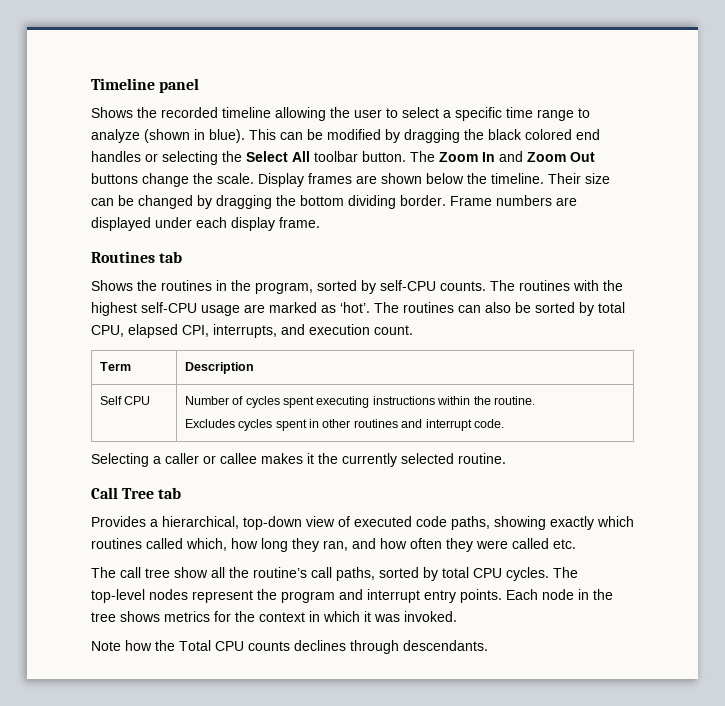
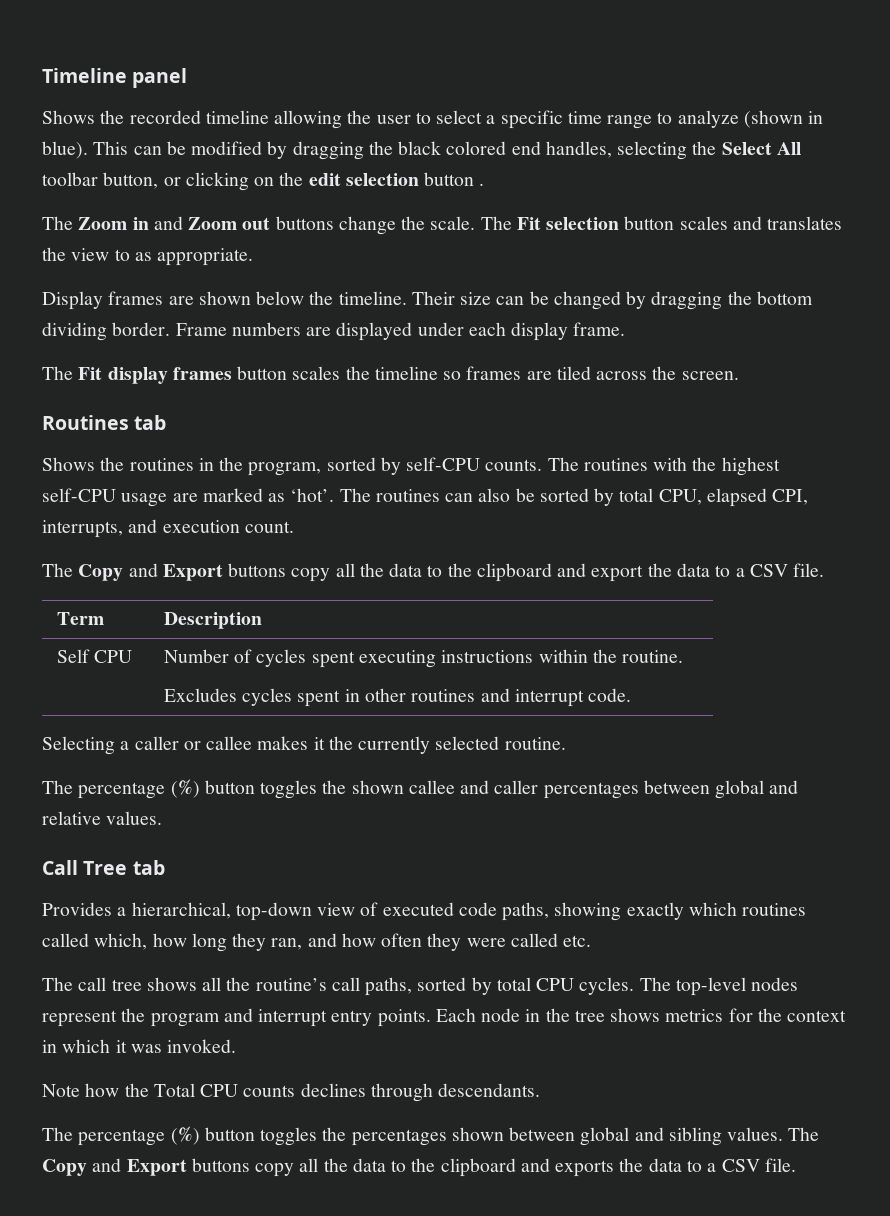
[91,151,158,162] handles or -> [545,141,612,158] handles,
[362,151,406,162] button. -> [103,172,485,191] button, or clicking on the edit selection button . //
[482,152,495,162] In -> [132,217,149,230] in
[570,152,595,162] Out -> [242,217,271,230] out
(254, 178) none -> [480,216,843,230] [42,247,254,266] The Fit selection button scales and translates the view to as appropriate. //
(320, 222) none -> [42,366,739,384] // The Fit display frames button scales the timeline so frames are tiled across the screen.
(413, 330) none -> [42,563,825,582] // The Copy and Export buttons copy all the data to the clipboard and export the data to a CSV file.
(506, 458) none -> [42,779,799,799] [42,811,163,825] // The percentage (%) button toggles the shown callee and caller percentages between global and relative values.
[174,567,208,578] show -> [146,977,197,991] shows
(488, 645) none -> [42,1126,820,1146] [42,1158,796,1177] // The percentage (%) button toggles the percentages shown between global and sibling values. The Copy and Export buttons copy all the data to the clipboard and exports the data to a CSV file.

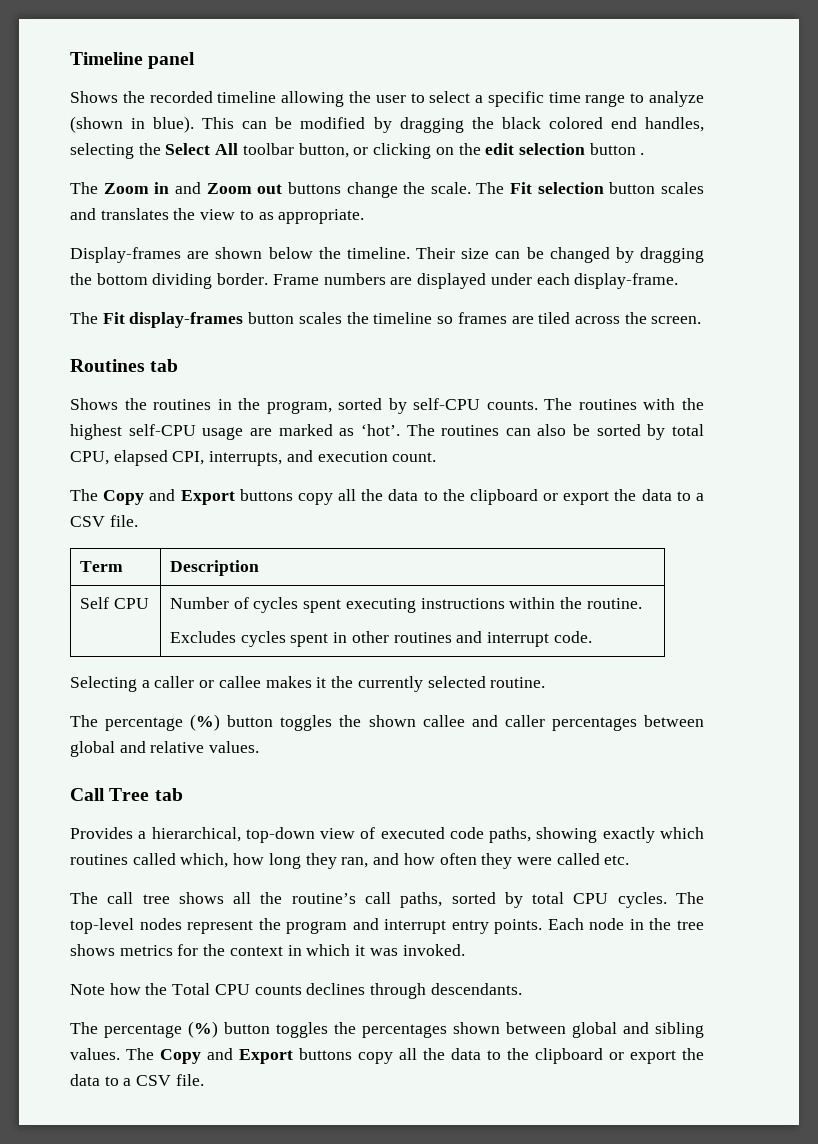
[42,291,164,310] Display frames -> [70,247,181,263] Display-frames
[511,322,626,341] [42,366,232,384] display frame. // The Fit display frames -> [574,273,679,289] [70,312,244,328] display-frame. // The Fit display-frames
[557,563,587,577] and -> [543,493,559,501] or
[520,1158,615,1177] and exports -> [609,1050,676,1064] or export

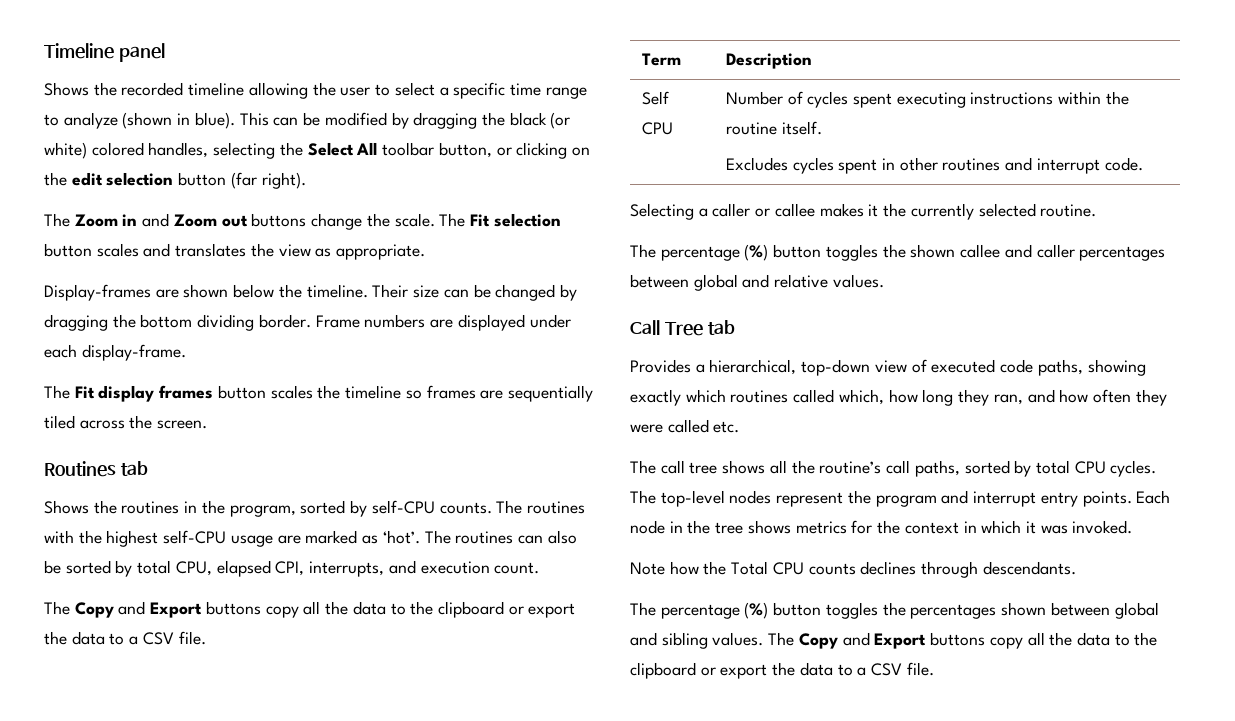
[548,117,637,129] colored end -> [550,112,571,129] [44,142,144,159] (or white) colored
[640,153,645,155] . -> [230,172,306,189] (far right).
[239,210,254,220] to -> (311, 250) none
[129,312,244,328] display-frames -> [98,385,214,402] display frames
(534, 320) none -> [507,385,593,402] sequentially
[586,598,642,609] routine. -> [725,121,822,135] routine itself.

